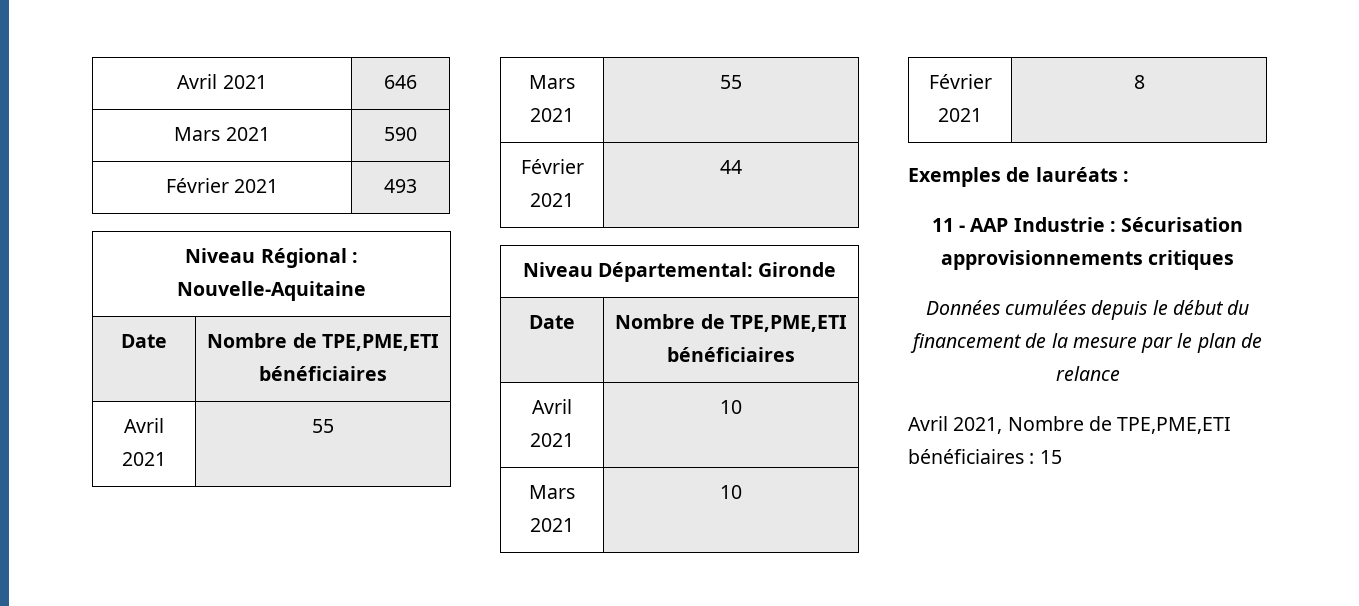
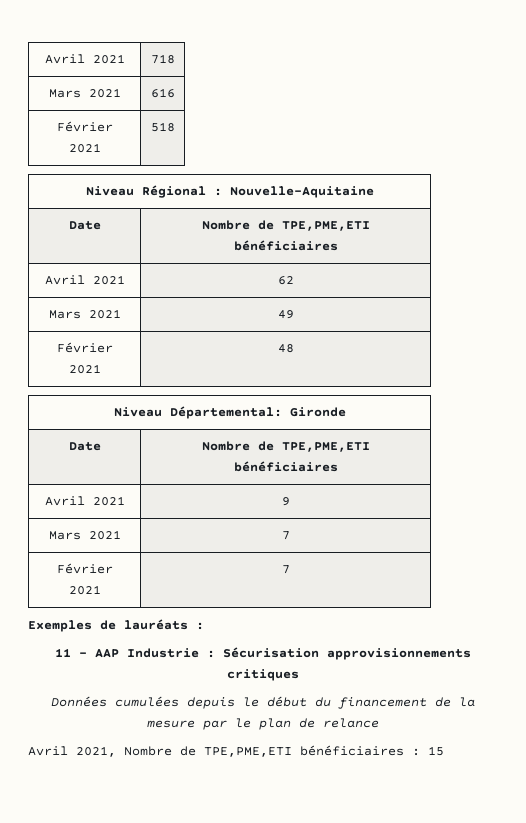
[177,74,267,89] [384,75,417,89] [174,127,270,141] [384,127,417,141] [165,178,279,193] [384,179,417,193] Avril 2021 | 646 // Mars 2021 | 590 // Février 2021 | 493 -> [44,54,125,64] [150,54,175,64] [48,88,121,98] [150,88,175,98] [56,121,113,132] [68,143,101,153] [150,122,175,132] Avril 2021 | 718 // Mars 2021 | 616 // Février 2021 | 518
[312,419,334,433] [529,75,575,89] [530,108,574,122] [720,75,742,89] [520,159,584,174] [530,193,574,207] [720,160,742,174] 55 // Mars 2021 | 55 // Février 2021 | 44 -> [277,276,294,285] [48,309,121,319] [277,310,294,319] [56,342,113,353] [68,364,101,374] [277,344,294,353] 62 // Mars 2021 | 49 // Février 2021 | 48
[720,400,742,414] [529,485,575,499] [530,518,574,532] [720,485,742,499] [928,74,992,89] [938,108,982,122] [1133,75,1145,89] 10 // Mars 2021 | 10 // Février 2021 | 8 -> [281,497,290,506] [48,530,121,540] [281,531,290,540] [56,563,113,574] [68,585,101,595] [281,565,290,574] 9 // Mars 2021 | 7 // Février 2021 | 7

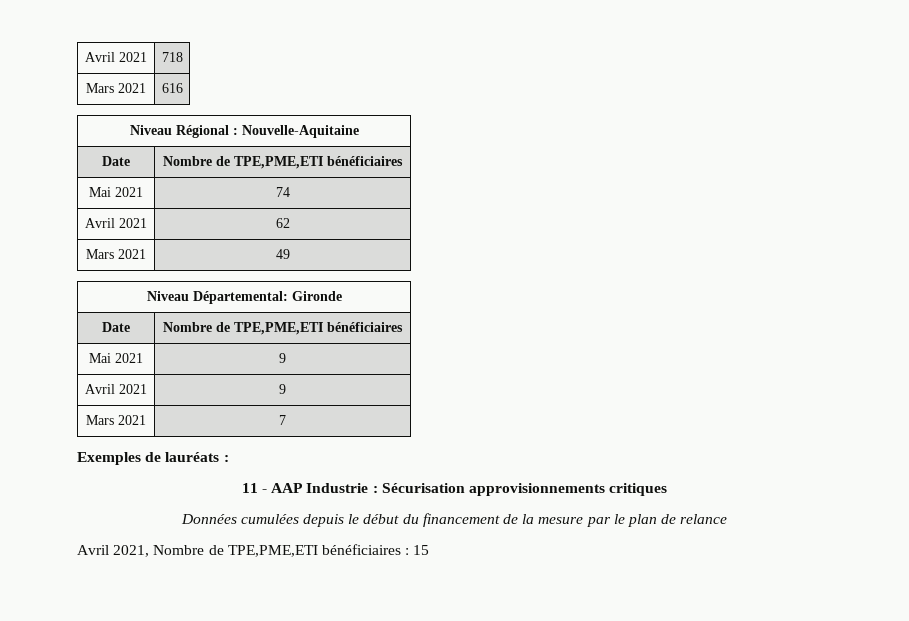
[56,121,113,132] [68,143,101,153] [150,122,175,132] // Février 2021 | 518 -> (183, 88) none
(338, 245) none -> [89,187,143,197] [275,187,290,197] // Mai 2021 | 74
[56,342,113,353] [68,364,101,374] [277,344,294,353] // Février 2021 | 48 -> (290, 254) none
(338, 466) none -> [89,353,143,363] [279,353,286,363] // Mai 2021 | 9
[56,563,113,574] [68,585,101,595] [281,565,290,574] // Février 2021 | 7 -> (286, 420) none

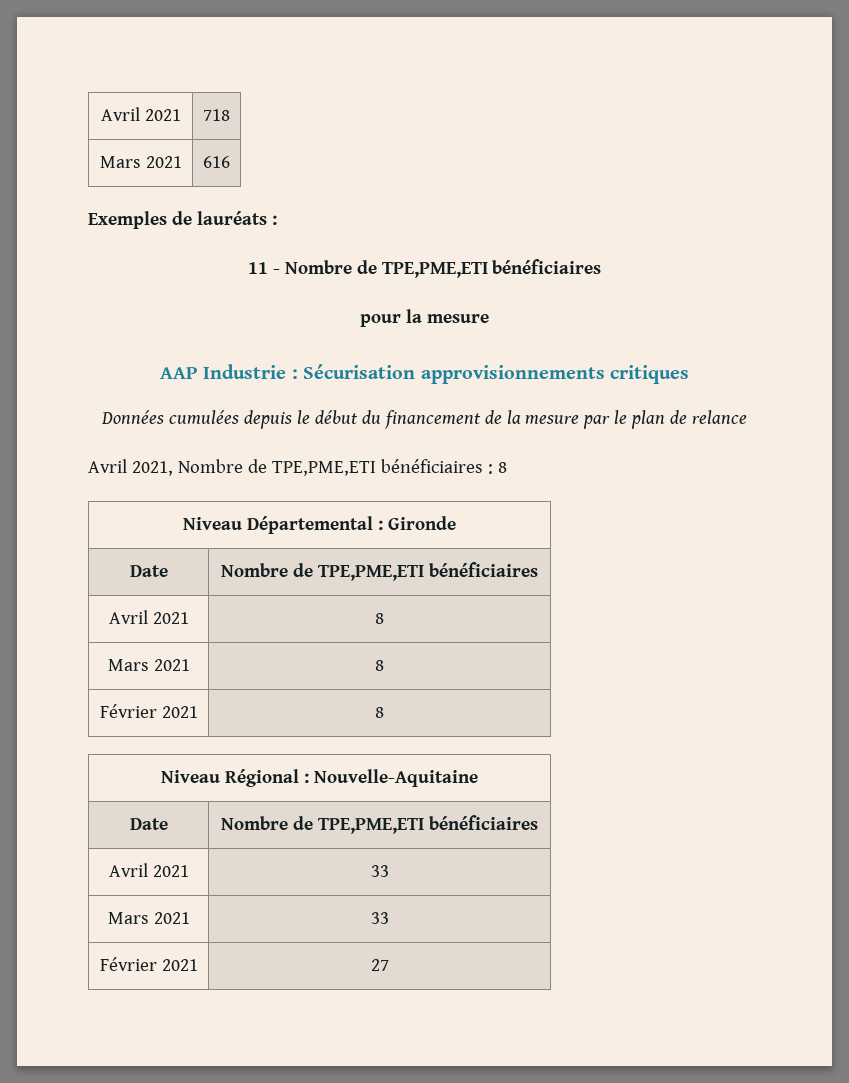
[129,125,359,138] [102,156,130,166] [163,156,403,169] [89,187,143,197] [275,187,290,197] [85,218,147,228] [275,218,290,228] [86,249,146,259] [275,249,290,259] [146,291,342,304] [102,322,130,332] [163,322,403,335] [89,353,143,363] [279,353,286,363] [85,384,147,394] [279,384,286,394] [86,415,146,425] [279,415,286,425] // Niveau Régional : Nouvelle-Aquitaine // Date | Nombre de TPE,PME,ETI bénéficiaires // Mai 2021 | 74 // Avril 2021 | 62 // Mars 2021 | 49 // Niveau Départemental: Gironde // Date | Nombre de TPE,PME,ETI bénéficiaires // Mai 2021 | 9 // Avril 2021 | 9 // Mars 2021 | 7 -> (230, 162) none
(268, 491) none -> [284,259,602,278] [360,309,489,327] Nombre de TPE,PME,ETI bénéficiaires // pour la mesure //
[413,545,430,555] 15 -> [497,462,507,473] [183,516,456,534] [129,565,168,577] [221,562,538,581] [108,610,189,624] [374,613,384,624] [107,659,190,671] [374,660,384,671] [99,704,198,718] [374,707,384,718] [161,769,478,787] [129,818,168,830] [221,815,538,834] [108,863,189,877] [370,865,389,877] [107,912,190,924] [370,912,389,924] [99,957,198,971] [370,959,389,971] 8 // Niveau Départemental : Gironde // Date | Nombre de TPE,PME,ETI bénéficiaires // Avril 2021 | 8 // Mars 2021 | 8 // Février 2021 | 8 // Niveau Régional : Nouvelle-Aquitaine // Date | Nombre de TPE,PME,ETI bénéficiaires // Avril 2021 | 33 // Mars 2021 | 33 // Février 2021 | 27

